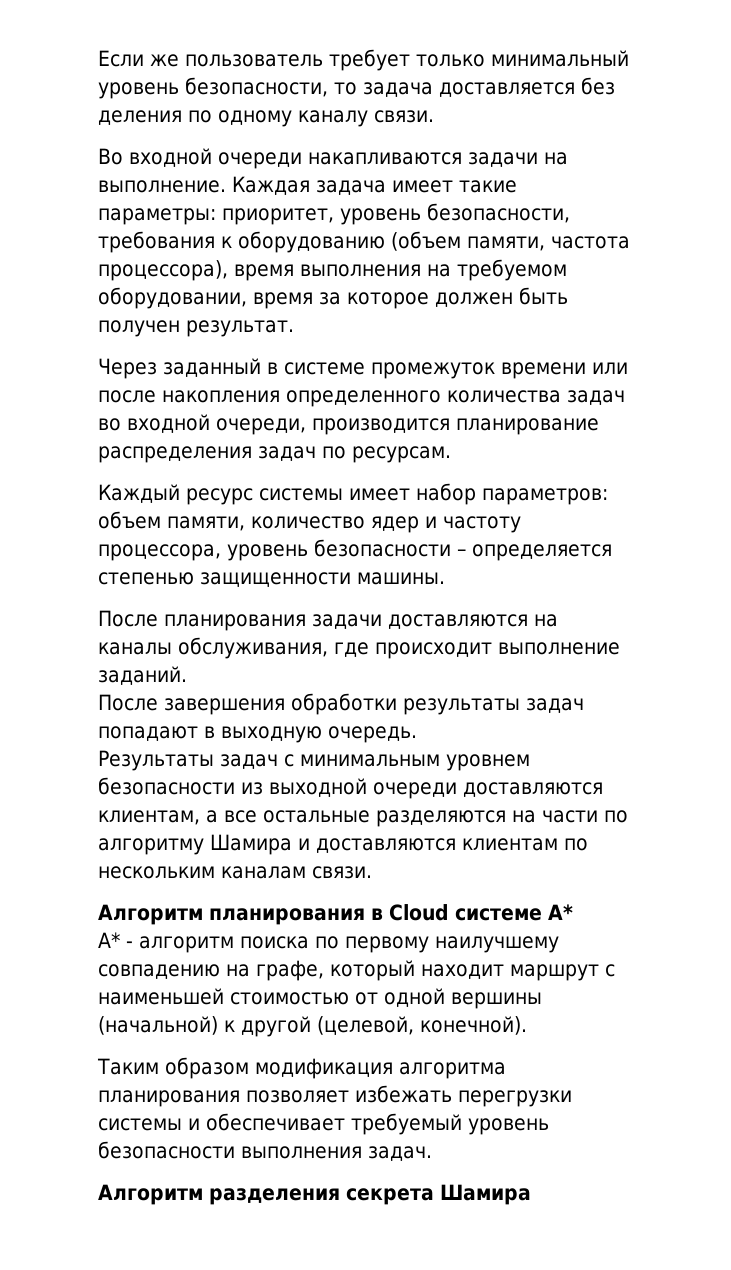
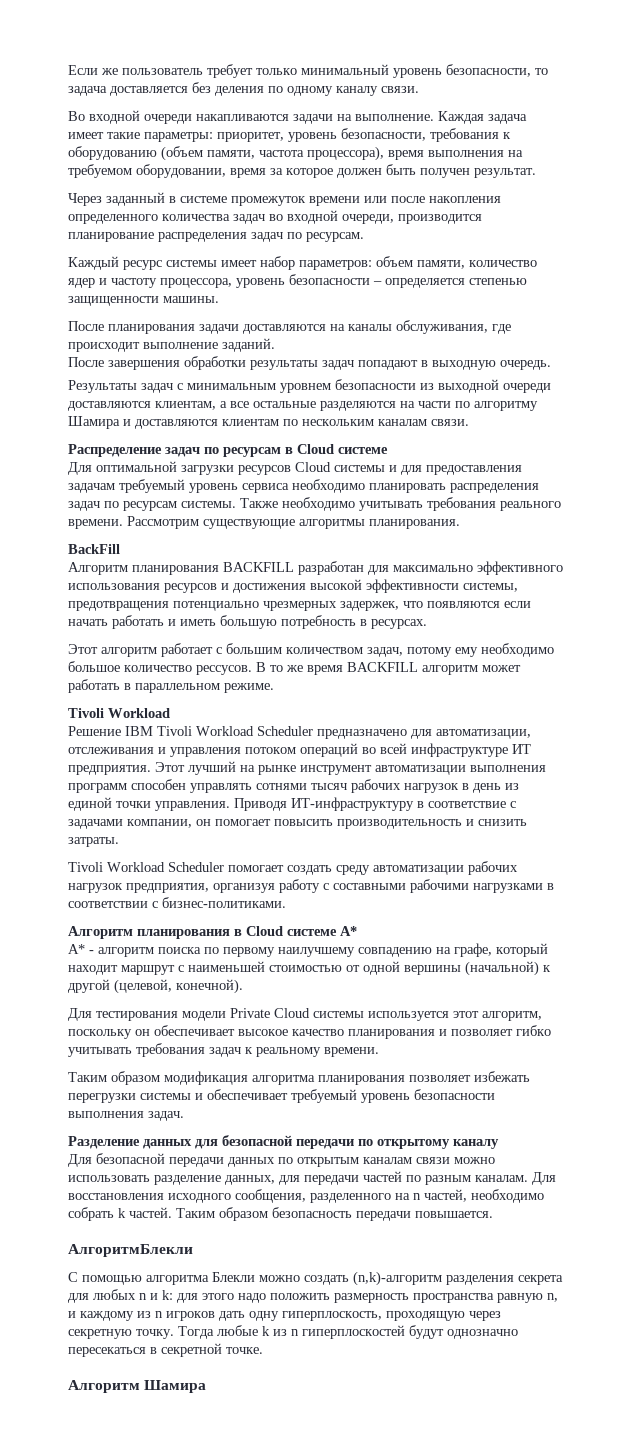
(372, 872) none -> [68,444,388,457] [68,461,522,475] [68,479,539,493] [68,497,561,511] [68,516,460,529] [68,544,120,554] [68,561,563,575] [68,579,518,593] [68,601,531,611] [68,615,427,629] [68,643,554,657] [68,661,521,675] [68,679,274,693] [68,708,170,718] [68,726,531,739] [68,743,531,757] [68,761,546,775] [68,779,519,793] [68,797,516,811] [68,819,527,829] [68,837,119,847] [68,861,518,875] [68,879,554,893] [68,897,286,908] // Распределение задач по ресурсам в Cloud системе // Для оптимальной загрузки ресурсов Cloud системы и для предоставления задачам требуемый уровень сервиса необходимо планировать распределения задач по ресурсам системы. Также необходимо учитывать требования реального времени. Рассмотрим существующие алгоритмы планирования. // BackFill // Алгоритм планирования BACKFILL разработан для максимально эффективного использования ресурсов и достижения высокой эффективности системы, предотвращения потенциально чрезмерных задержек, что появляются если начать работать и иметь большую потребность в ресурсах. // Этот алгоритм работает с большим количеством задач, потому ему необходимо большое количество рессусов. В то же время BACKFILL алгоритм может работать в параллельном режиме. // Tivoli Workload // Решение IBM Tivoli Workload Scheduler предназначено для автоматизации, отслеживания и управления потоком операций во всей инфраструктуре ИТ предприятия. Этот лучший на рынке инструмент автоматизации выполнения программ способен управлять сотнями тысяч рабочих нагрузок в день из единой точки управления. Приводя ИТ-инфраструктуру в соответствие с задачами компании, он помогает повысить производительность и снизить затраты. // Tivoli Workload Scheduler помогает создать среду автоматизации рабочих нагрузок предприятия, организуя работу с составными рабочими нагрузками в соответствии с бизнес-политиками.
(527, 1025) none -> [68,1008,542,1021] [68,1025,551,1039] [68,1043,379,1057] // Для тестирования модели Private Cloud системы используется этот алгоритм, поскольку он обеспечивает высокое качество планирования и позволяет гибко учитывать требования задач к реальному времени.
[98,1184,434,1205] Алгоритм разделения секрета -> [68,1135,499,1149] [68,1153,495,1167] [68,1171,556,1185] [68,1189,544,1203] [68,1207,493,1221] [68,1244,193,1257] [68,1271,563,1286] [68,1289,558,1303] [68,1311,501,1321] [68,1325,518,1339] [68,1343,263,1357] [68,1380,140,1393] Разделение данных для безопасной передачи по открытому каналу // Для безопасной передачи данных по открытым каналам связи можно использовать разделение данных, для передачи частей по разным каналам. Для восстановления исходного сообщения, разделенного на n частей, необходимо собрать k частей. Таким образом безопасность передачи повышается. // АлгоритмБлекли // С помощью алгоритма Блекли можно создать (n,k)-алгоритм разделения секрета для любых n и k: для этого надо положить размерность пространства равную n, и каждому из n игроков дать одну гиперплоскость, проходящую через секретную точку. Тогда любые k из n гиперплоскостей будут однозначно пересекаться в секретной точке. // Алгоритм

